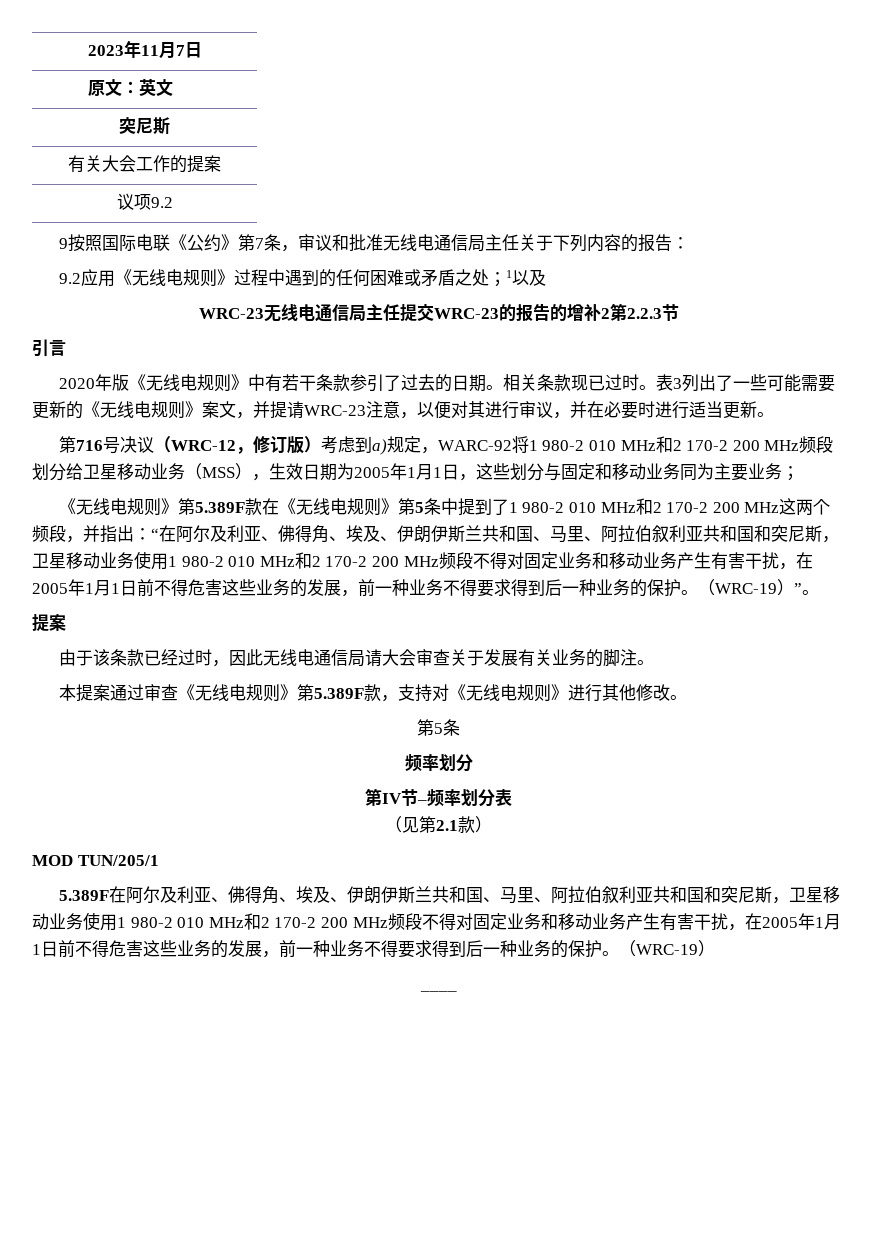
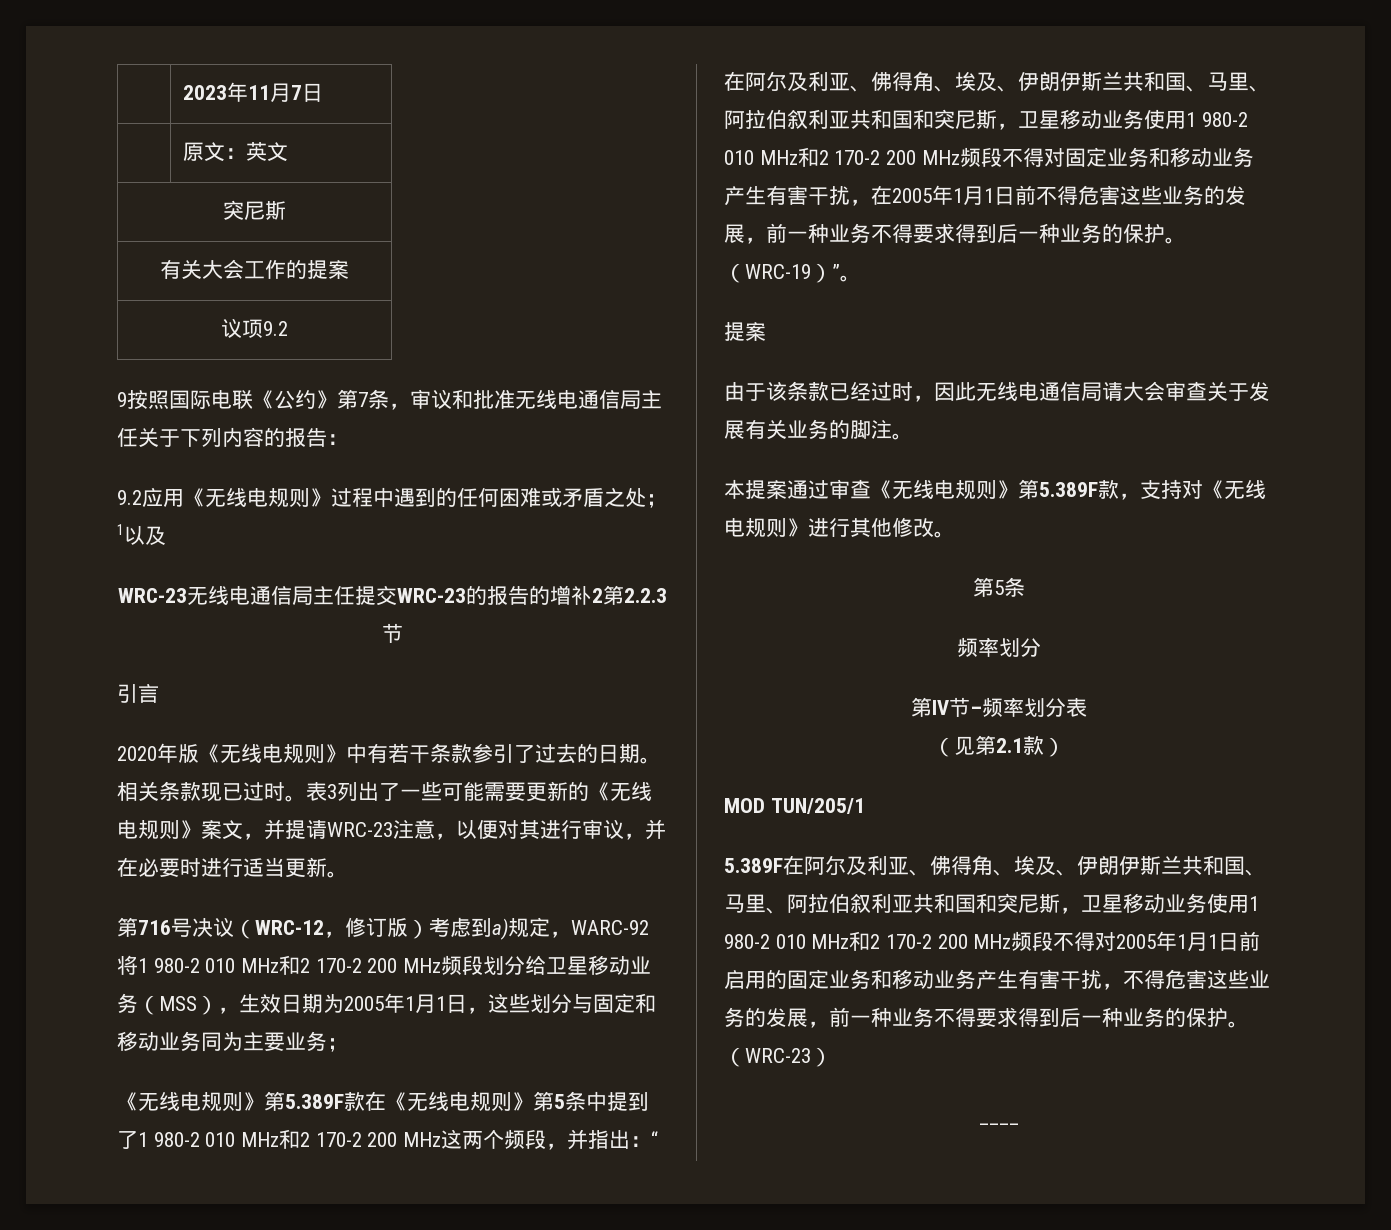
[472,913,841,931] [32,940,75,958] 固定业务和移动业务产生有害干扰，在2005年1月1日前 -> [1116,931,1261,951] [724,969,1123,990] 2005年1月1日前启用的固定业务和移动业务产生有害干扰，
[636,944,698,955] WRC-19 -> [745,1048,811,1063] WRC-23

